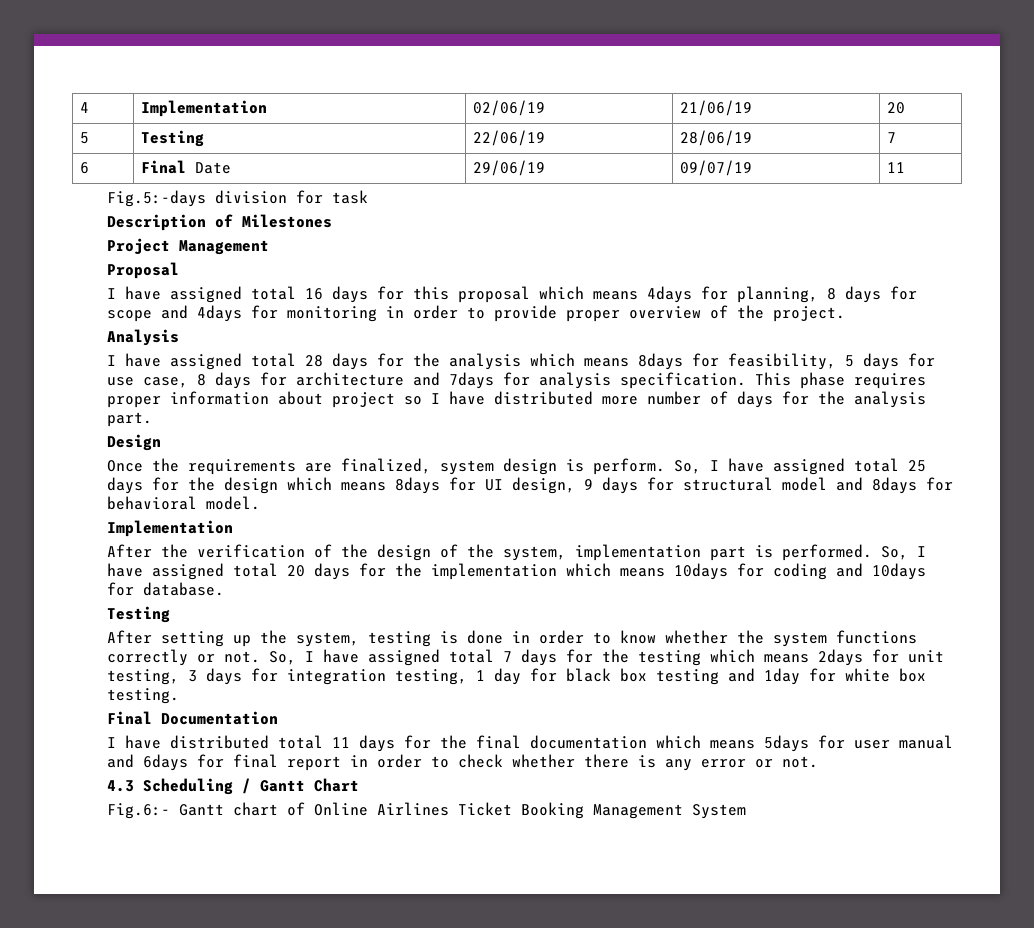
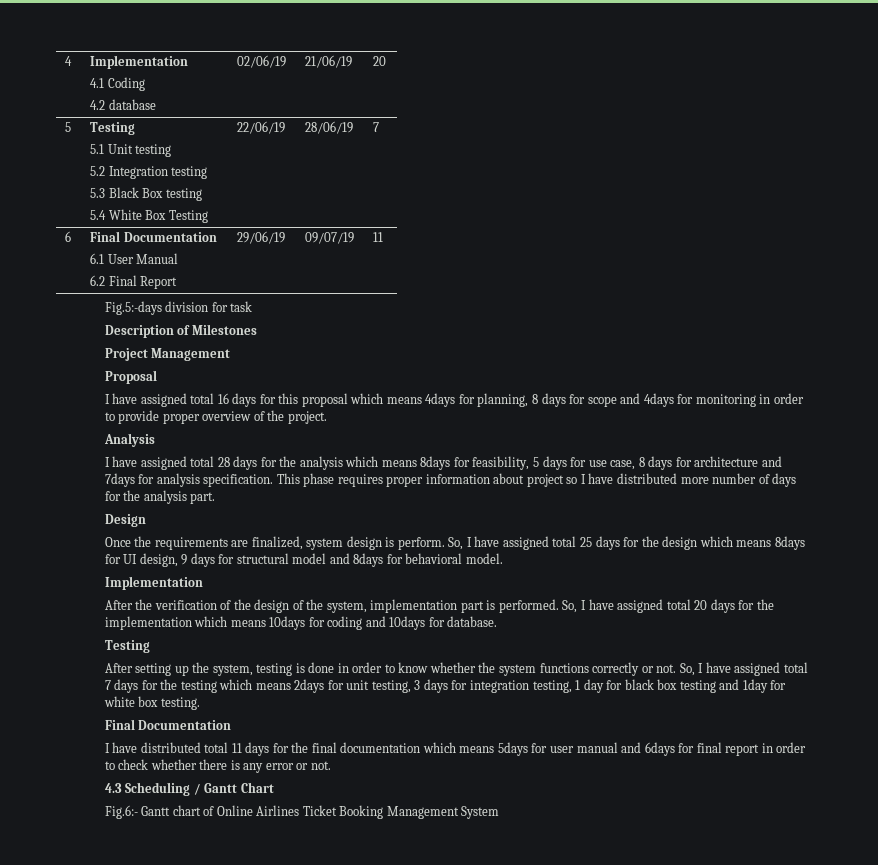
(268, 108) none -> [90,77,145,91] [90,99,156,110] // 4.1 Coding // 4.2 database
(205, 138) none -> [90,144,172,157] [90,166,208,179] [90,187,202,201] [90,209,208,223] // 5.1 Unit testing // 5.2 Integration testing // 5.3 Black Box testing // 5.4 White Box Testing
[195,162,232,174] Date -> [123,232,217,242] [90,253,179,264] [90,275,178,289] Documentation // 6.1 User Manual // 6.2 Final Report

